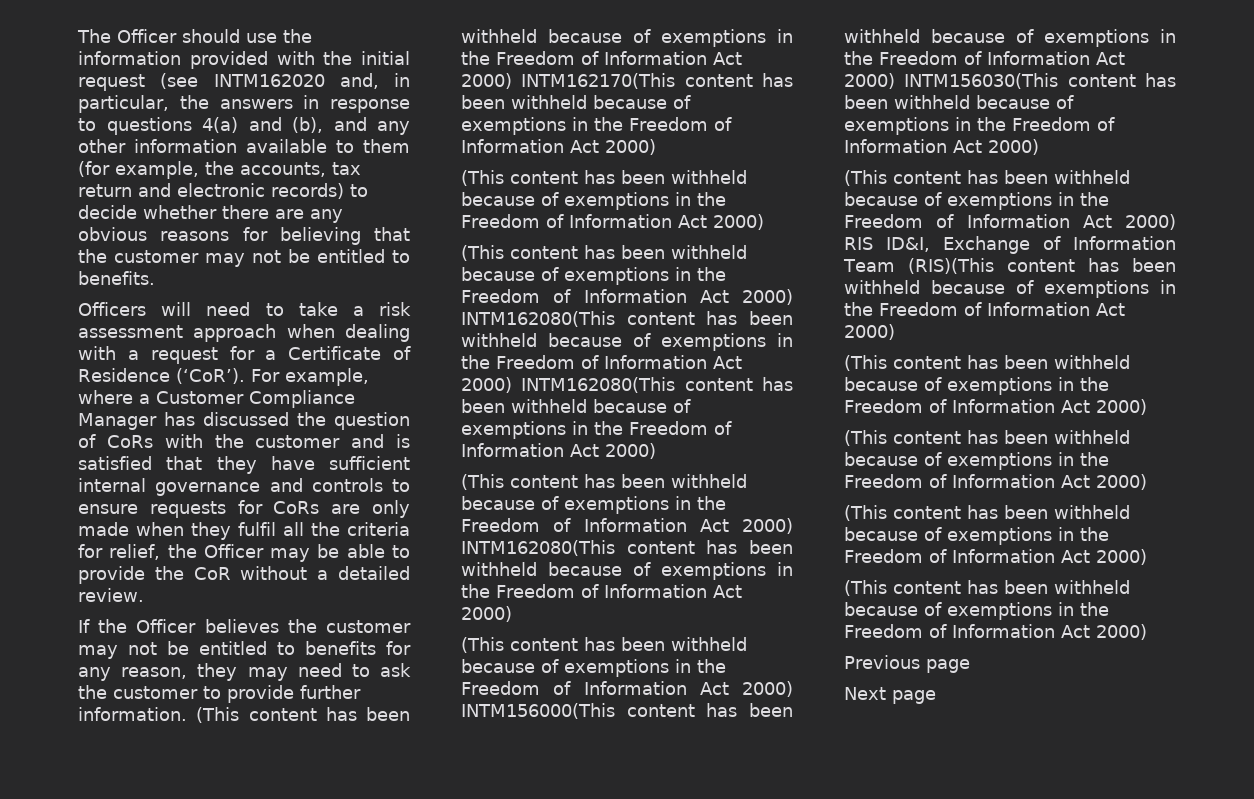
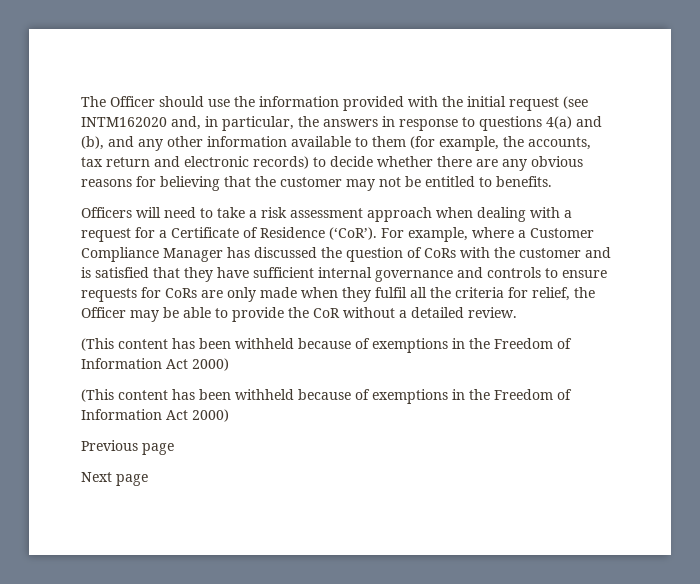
[78,619,411,633] [78,641,411,659] [78,663,411,681] [78,685,361,703] [78,707,410,723] [461,29,793,47] [461,51,742,65] [461,73,793,89] [461,95,691,109] [461,117,732,135] [461,139,656,155] [461,170,747,186] [461,192,726,210] [461,214,764,230] [461,245,747,261] [461,267,726,285] [461,289,793,305] [461,311,793,327] [461,333,793,351] [461,355,742,369] [461,377,793,393] [461,399,691,413] [461,421,732,439] [461,443,656,459] [461,474,747,490] [461,496,726,514] [461,518,793,534] [461,540,793,556] [461,562,793,580] [461,584,742,598] [461,606,512,622] [461,637,747,653] [461,659,726,677] [461,681,793,697] [461,703,793,719] [844,29,1176,47] [844,51,1125,65] [844,73,1176,89] [844,95,1074,109] [844,117,1115,135] [844,139,1039,155] [844,170,1130,186] [844,192,1109,210] [844,214,1176,230] [844,236,1176,254] [843,258,1176,274] [844,280,1176,298] [844,302,1125,316] [844,324,895,340] [844,355,1130,371] [844,377,1109,395] [844,399,1147,415] [844,430,1130,446] [844,452,1109,470] [844,474,1147,490] // If the Officer believes the customer may not be entitled to benefits for any reason, they may need to ask the customer to provide further information. (This content has been withheld because of exemptions in the Freedom of Information Act 2000) INTM162170(This content has been withheld because of exemptions in the Freedom of Information Act 2000) // (This content has been withheld because of exemptions in the Freedom of Information Act 2000) // (This content has been withheld because of exemptions in the Freedom of Information Act 2000) INTM162080(This content has been withheld because of exemptions in the Freedom of Information Act 2000) INTM162080(This content has been withheld because of exemptions in the Freedom of Information Act 2000) // (This content has been withheld because of exemptions in the Freedom of Information Act 2000) INTM162080(This content has been withheld because of exemptions in the Freedom of Information Act 2000) // (This content has been withheld because of exemptions in the Freedom of Information Act 2000) INTM156000(This content has been withheld because of exemptions in the Freedom of Information Act 2000) INTM156030(This content has been withheld because of exemptions in the Freedom of Information Act 2000) // (This content has been withheld because of exemptions in the Freedom of Information Act 2000) RIS ID&I, Exchange of Information Team (RIS)(This content has been withheld because of exemptions in the Freedom of Information Act 2000) // (This content has been withheld because of exemptions in the Freedom of Information Act 2000) // (This content has been withheld because of exemptions in the Freedom of Information Act 2000) -> (517, 312) none

